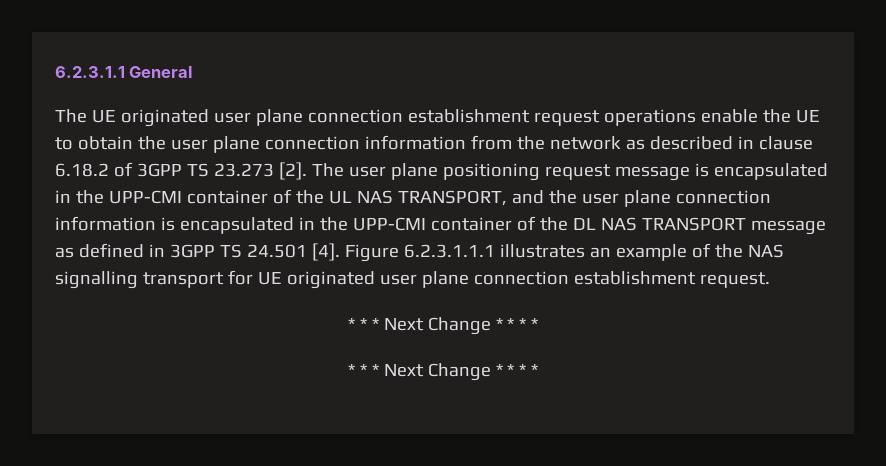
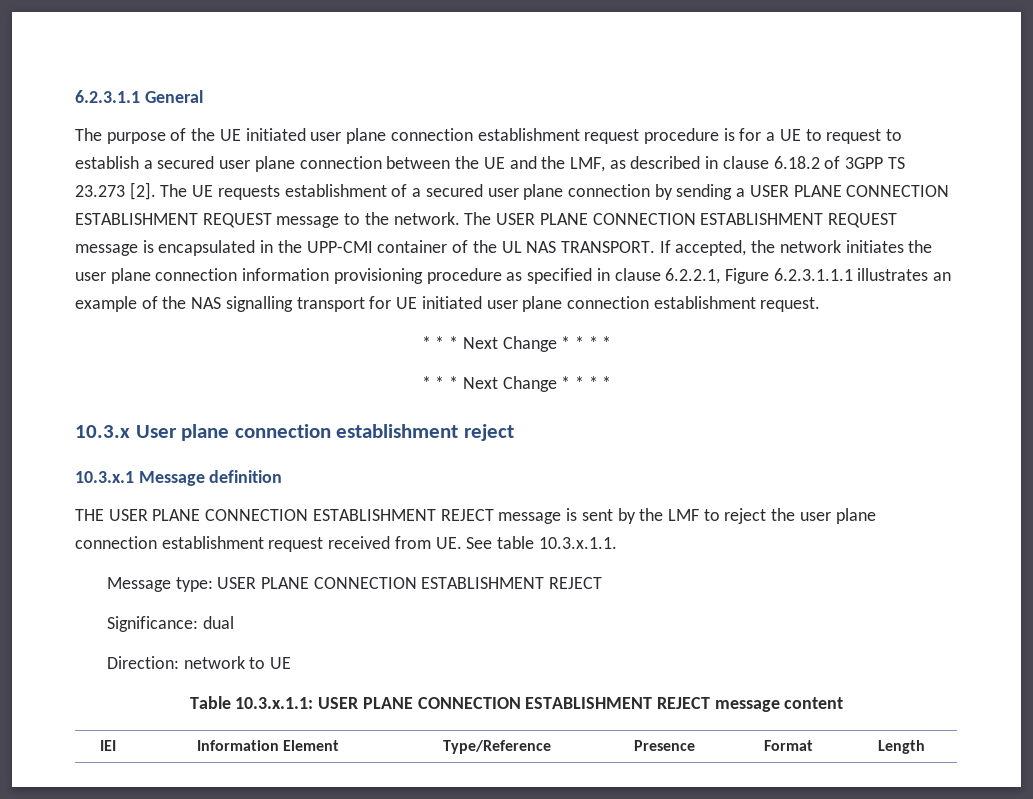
[91,109,820,127] [55,135,621,153] UE originated user plane connection establishment request operations enable the UE to obtain the user plane connection information from the network -> [106,128,903,144] [75,156,605,172] purpose of the UE initiated user plane connection establishment request procedure is for a UE to request to establish a secured user plane connection between the UE and the LMF,
[348,163,611,181] user plane positioning request -> [192,184,950,200] [75,212,897,228] UE requests establishment of a secured user plane connection by sending a USER PLANE CONNECTION ESTABLISHMENT REQUEST message to the network. The USER PLANE CONNECTION ESTABLISHMENT REQUEST
[397,190,771,207] [55,216,826,235] [55,243,340,261] TRANSPORT, and the user plane connection information is encapsulated in the UPP-CMI container of the DL NAS TRANSPORT message as defined in 3GPP TS 24.501 [4]. -> [560,240,933,256] [75,268,721,284] TRANSPORT. If accepted, the network initiates the user plane connection information provisioning procedure as specified in clause 6.2.2.1,
[286,271,375,289] originated -> [421,296,482,309] initiated
(539, 370) none -> [75,424,514,441] [75,470,283,486] [75,508,876,524] [75,536,617,552] [106,577,603,592] [106,616,234,632] [106,656,291,669] [189,696,844,712] [100,740,116,751] [196,740,340,751] [442,740,551,754] [633,740,695,751] [763,740,813,751] [877,740,925,754] // 10.3.x User plane connection establishment reject // 10.3.x.1 Message definition // THE USER PLANE CONNECTION ESTABLISHMENT REJECT message is sent by the LMF to reject the user plane connection establishment request received from UE. See table 10.3.x.1.1. // Message type: USER PLANE CONNECTION ESTABLISHMENT REJECT // Significance: dual // Direction: network to UE // Table 10.3.x.1.1: USER PLANE CONNECTION ESTABLISHMENT REJECT message content // IEI | Information Element | Type/Reference | Presence | Format | Length

